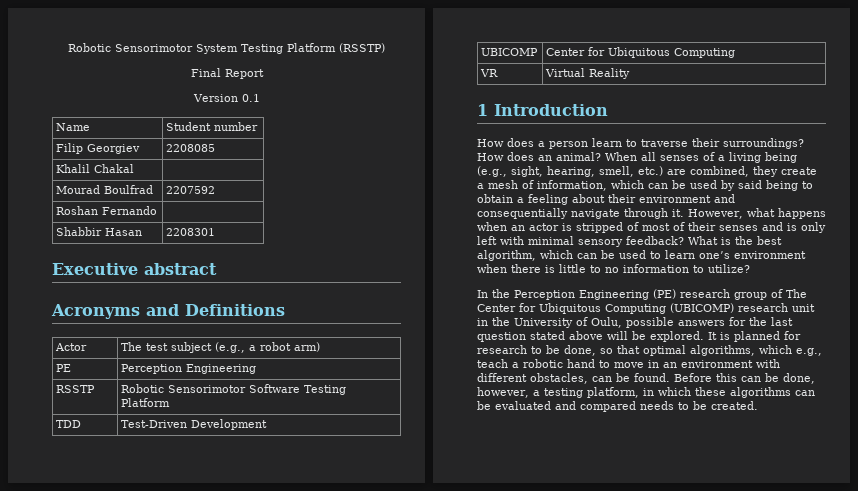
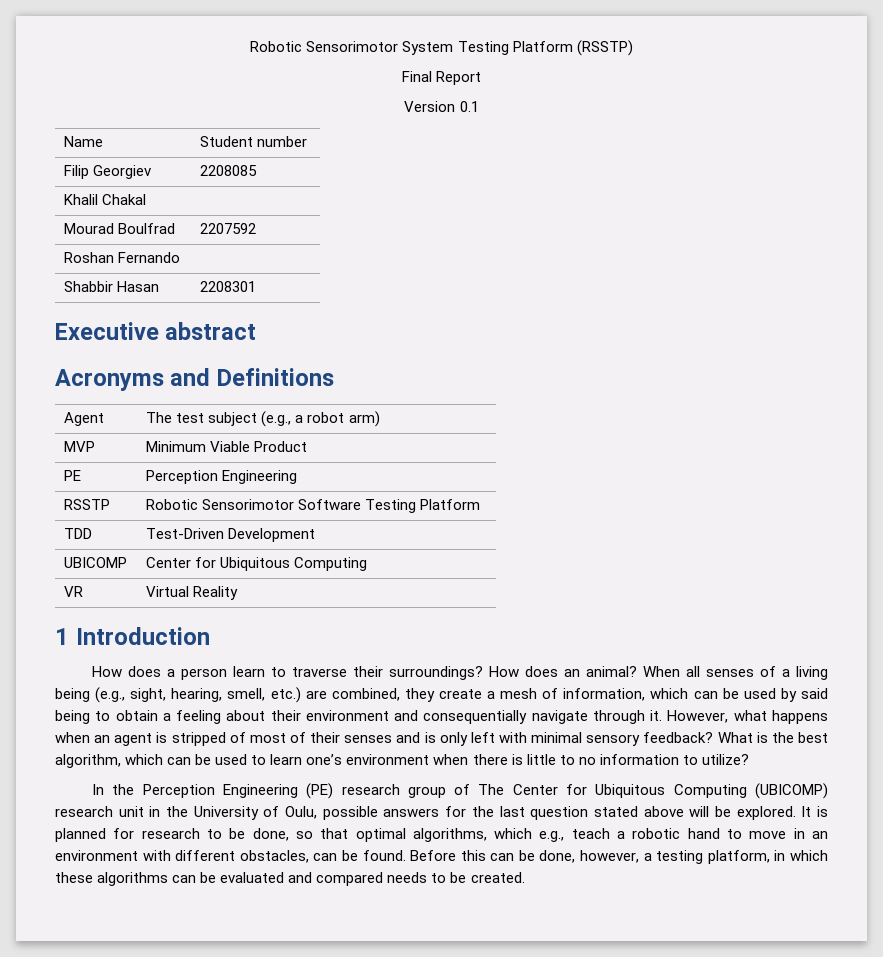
[55,343,88,351] Actor -> [64,412,105,426] Agent
(321, 347) none -> [64,441,96,452] [146,441,308,452] // MVP | Minimum Viable Product
[529,223,559,231] actor -> [114,733,153,746] agent

